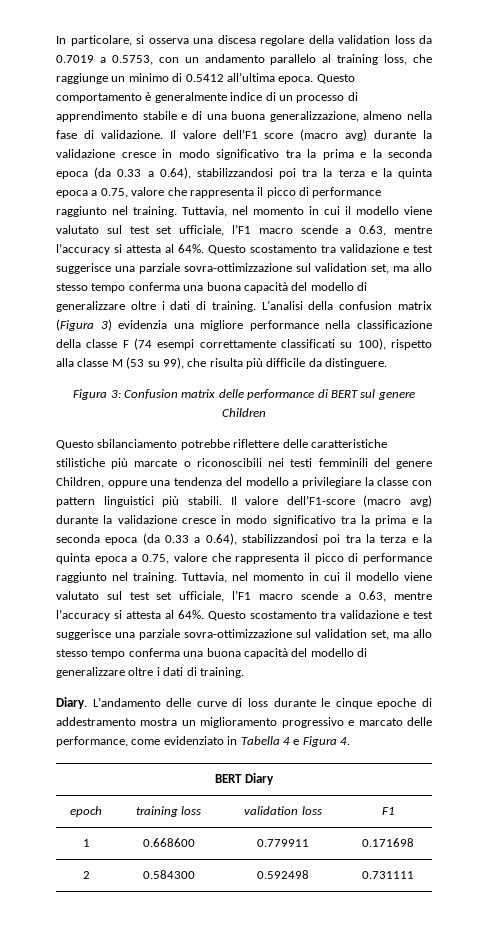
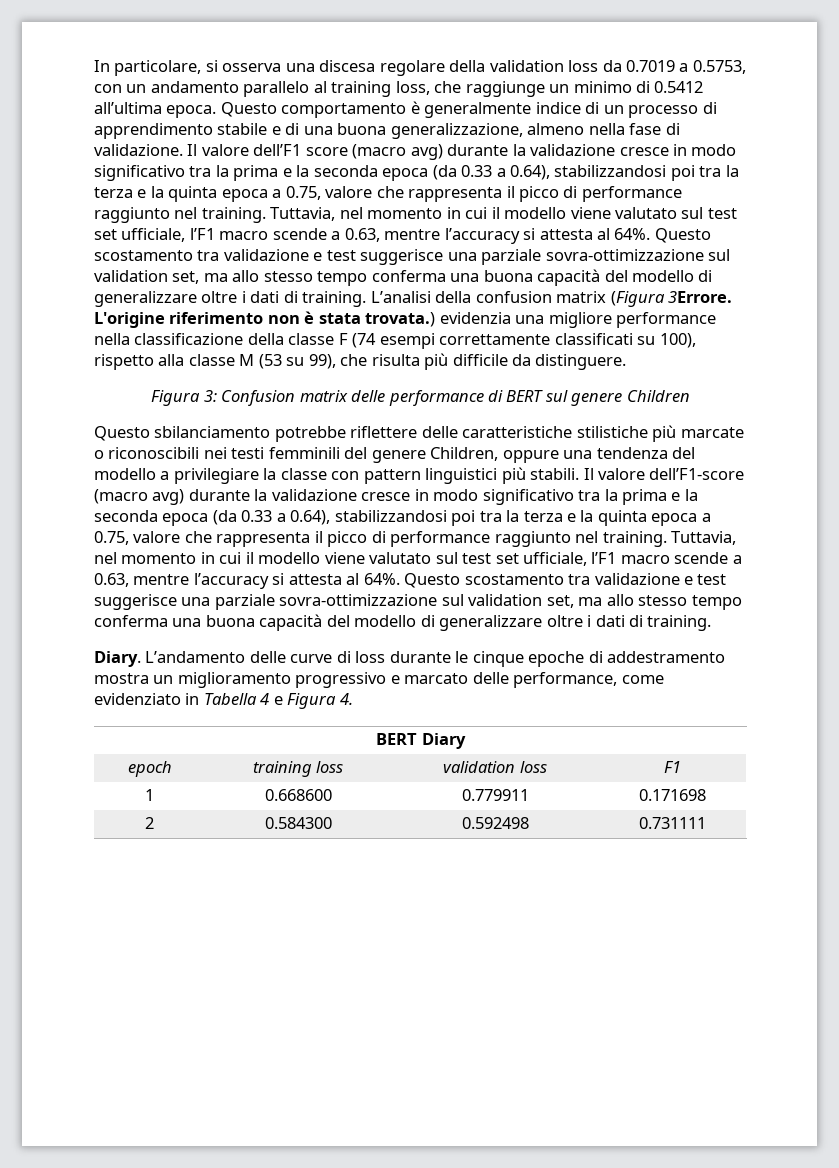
[100,319,112,331] 3) -> [668,291,733,303] [94,311,436,328] 3Errore. L'origine riferimento non è stata trovata.)

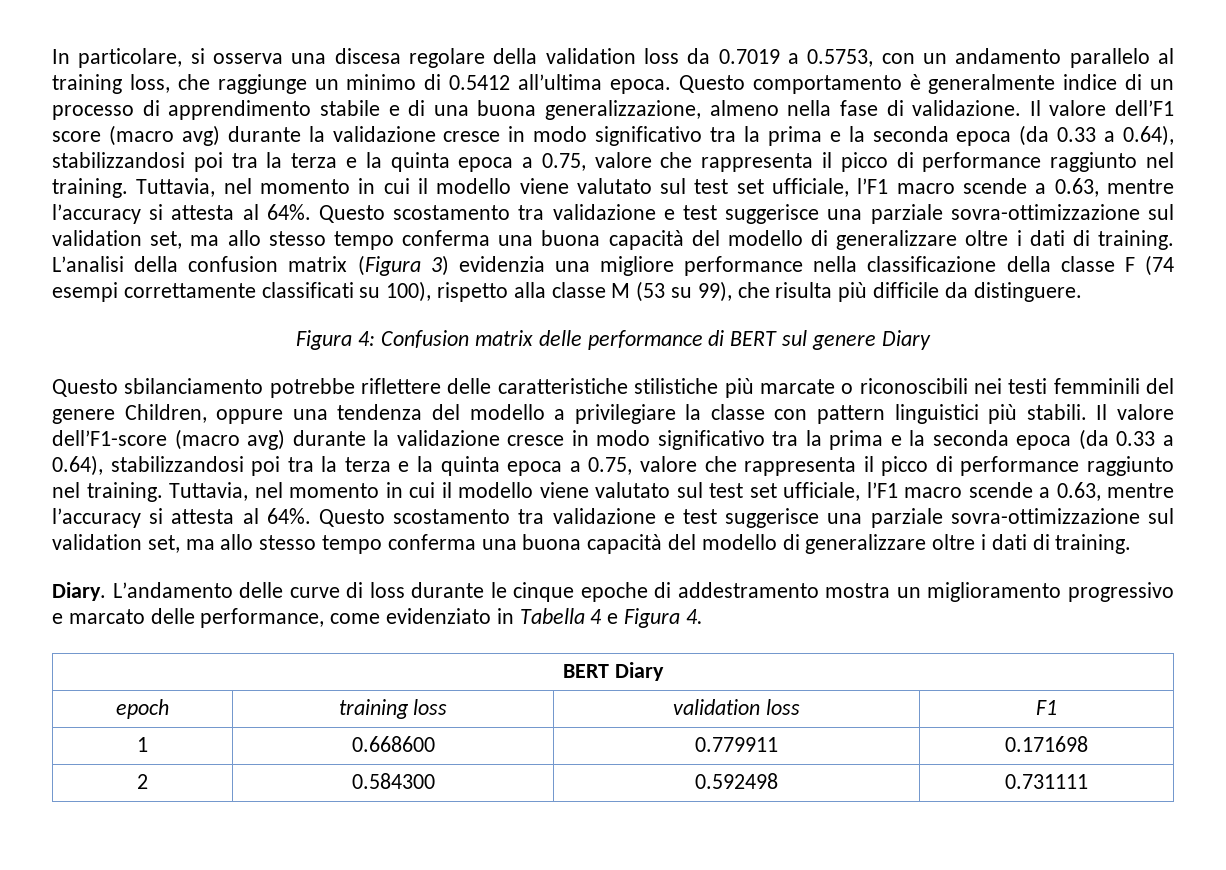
[668,291,733,303] [94,311,436,328] 3Errore. L'origine riferimento non è stata trovata.) -> [430,255,449,276] 3)
[203,390,217,402] 3: -> [358,331,376,346] 4:
[626,390,690,402] Children -> [881,330,931,350] Diary

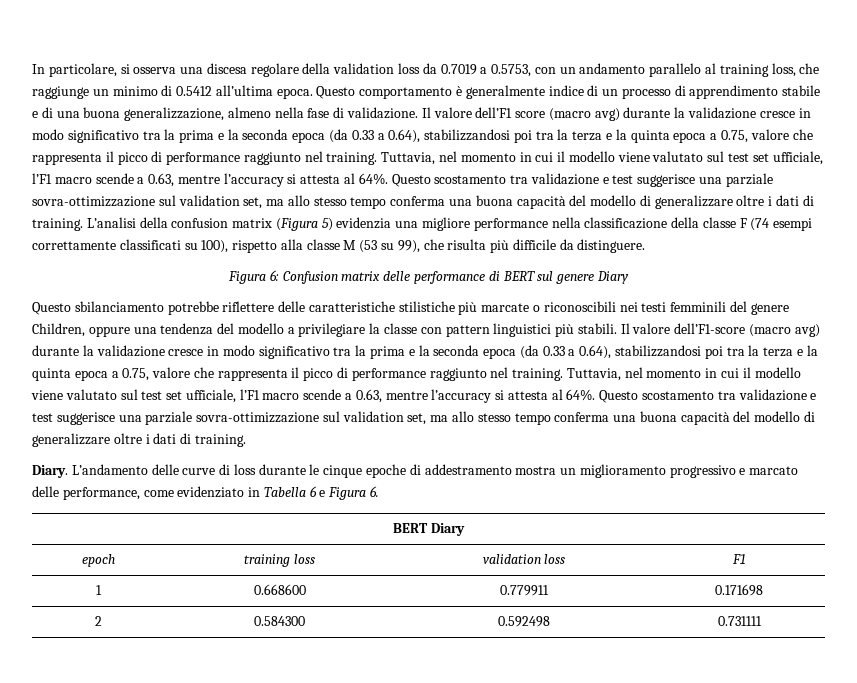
[430,255,449,276] 3) -> [321,218,333,231] 5)
[358,331,376,346] 4: -> [269,270,279,281] 6:
[590,609,603,624] 4 -> [309,486,317,497] 6
[685,609,703,624] 4. -> [370,486,380,497] 6.

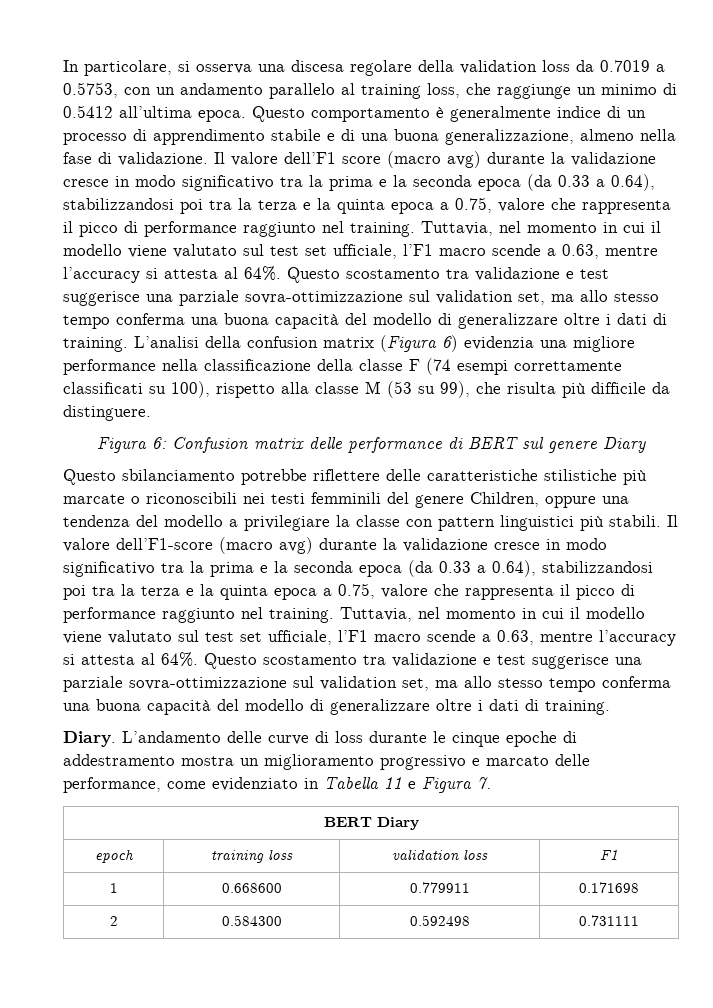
[321,218,333,231] 5) -> [442,335,458,352] 6)
[309,486,317,497] 6 -> [384,777,402,789] 11
[370,486,380,497] 6. -> [477,777,491,789] 7.

